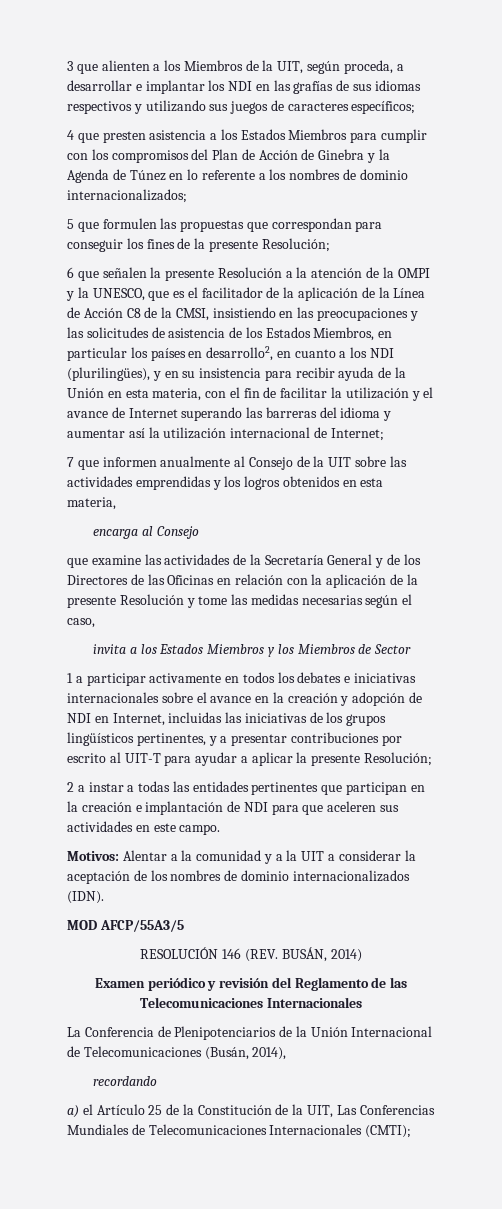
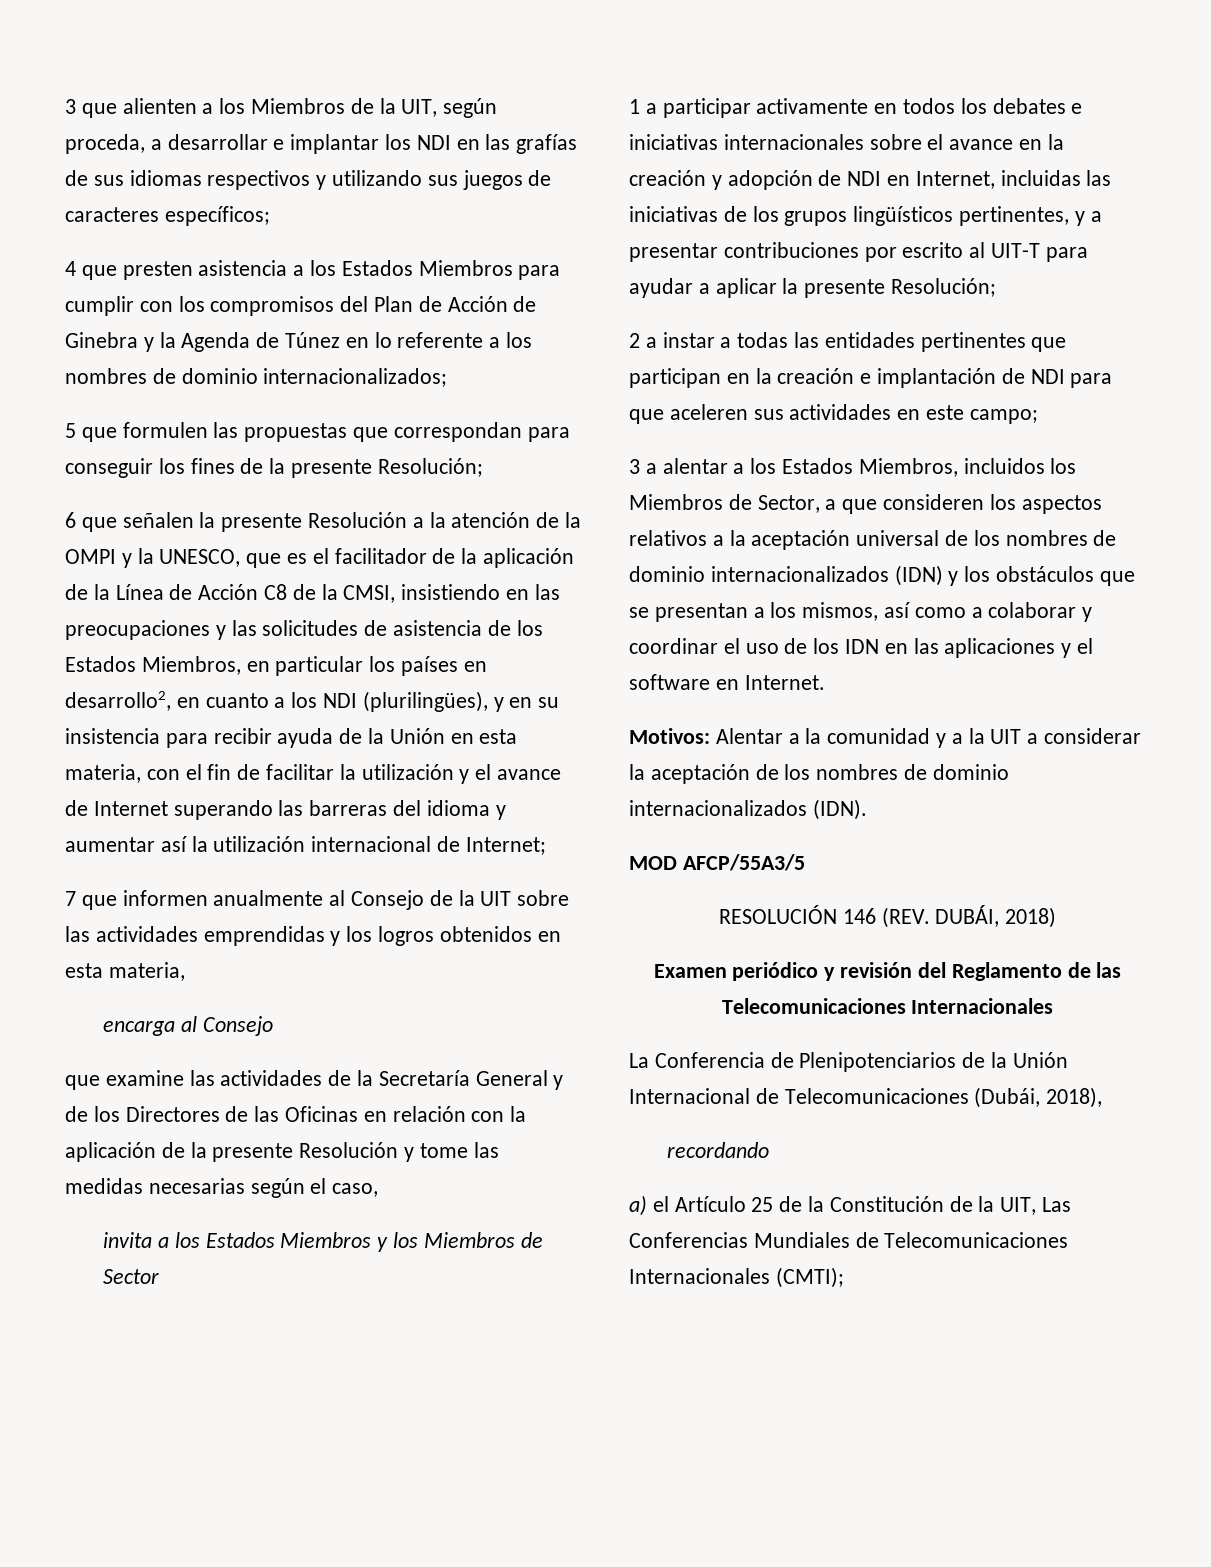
[179,824,221,835] campo. -> [969,409,1038,424] [629,458,1077,477] [629,494,1102,514] [629,530,1117,550] [629,565,1135,586] [629,602,1093,622] [629,638,1094,658] [629,674,825,690] campo; // 3 a alentar a los Estados Miembros, incluidos los Miembros de Sector, a que consideren los aspectos relativos a la aceptación universal de los nombres de dominio internacionalizados (IDN) y los obstáculos que se presentan a los mismos, así como a colaborar y coordinar el uso de los IDN en las aplicaciones y el software en Internet.
[281,947,362,962] BUSÁN, 2014) -> [935,905,1057,928] DUBÁI, 2018)
[204,1047,287,1060] (Busán, 2014), -> [974,1087,1103,1108] (Dubái, 2018),

